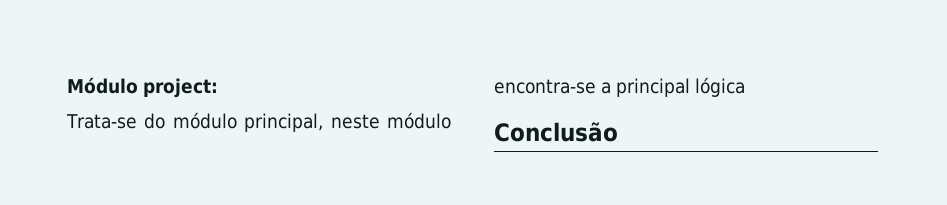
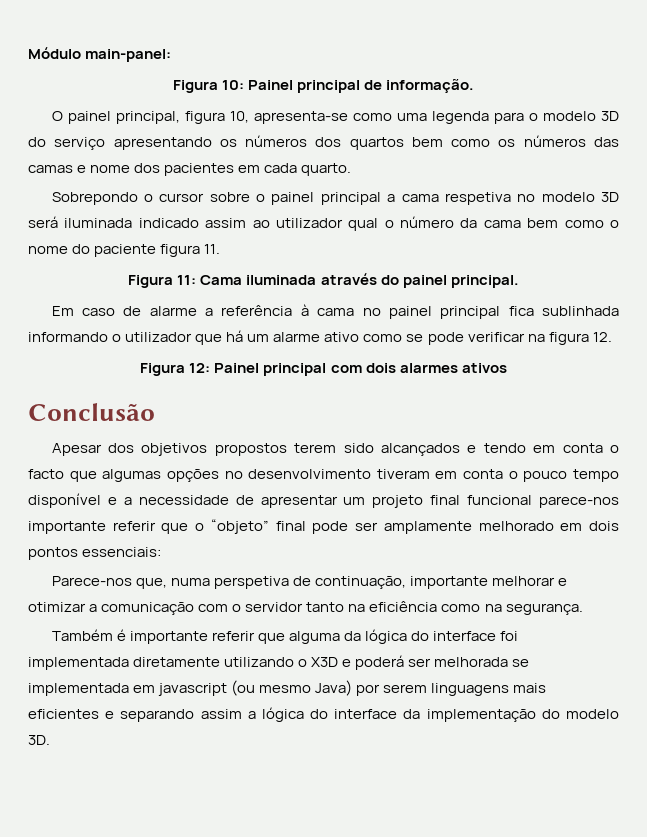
[143,78,219,98] [66,112,451,132] [494,77,746,97] [494,122,618,142] project: // Trata-se do módulo principal, neste módulo encontra-se a principal lógica // Conclusão -> [85,49,172,62] [172,79,475,93] [51,111,619,124] [28,135,619,150] [28,163,352,176] [51,192,619,205] [28,216,619,231] [28,244,221,257] [128,273,519,288] [51,304,619,319] [28,330,612,345] [140,363,507,376] [28,403,155,421] [51,443,619,456] [28,469,619,482] [28,493,619,508] [28,519,620,534] [28,547,162,560] [51,576,567,589] [28,601,583,615] [51,629,519,644] [28,655,530,670] [28,680,547,696] [28,707,619,722] [28,735,50,745] main-panel: // Figura 10: Painel principal de informação. // O painel principal, figura 10, apresenta-se como uma legenda para o modelo 3D do serviço apresentando os números dos quartos bem como os números das camas e nome dos pacientes em cada quarto. // Sobrepondo o cursor sobre o painel principal a cama respetiva no modelo 3D será iluminada indicado assim ao utilizador qual o número da cama bem como o nome do paciente figura 11. // Figura 11: Cama iluminada através do painel principal. // Em caso de alarme a referência à cama no painel principal fica sublinhada informando o utilizador que há um alarme ativo como se pode verificar na figura 12. // Figura 12: Painel principal com dois alarmes ativos // Conclusão // Apesar dos objetivos propostos terem sido alcançados e tendo em conta o facto que algumas opções no desenvolvimento tiveram em conta o pouco tempo disponível e a necessidade de apresentar um projeto final funcional parece-nos importante referir que o “objeto” final pode ser amplamente melhorado em dois pontos essenciais: // Parece-nos que, numa perspetiva de continuação, importante melhorar e otimizar a comunicação com o servidor tanto na eficiência como na segurança. // Também é importante referir que alguma da lógica do interface foi implementada diretamente utilizando o X3D e poderá ser melhorada se implementada em javascript (ou mesmo Java) por serem linguagens mais eficientes e separando assim a lógica do interface da implementação do modelo 3D.

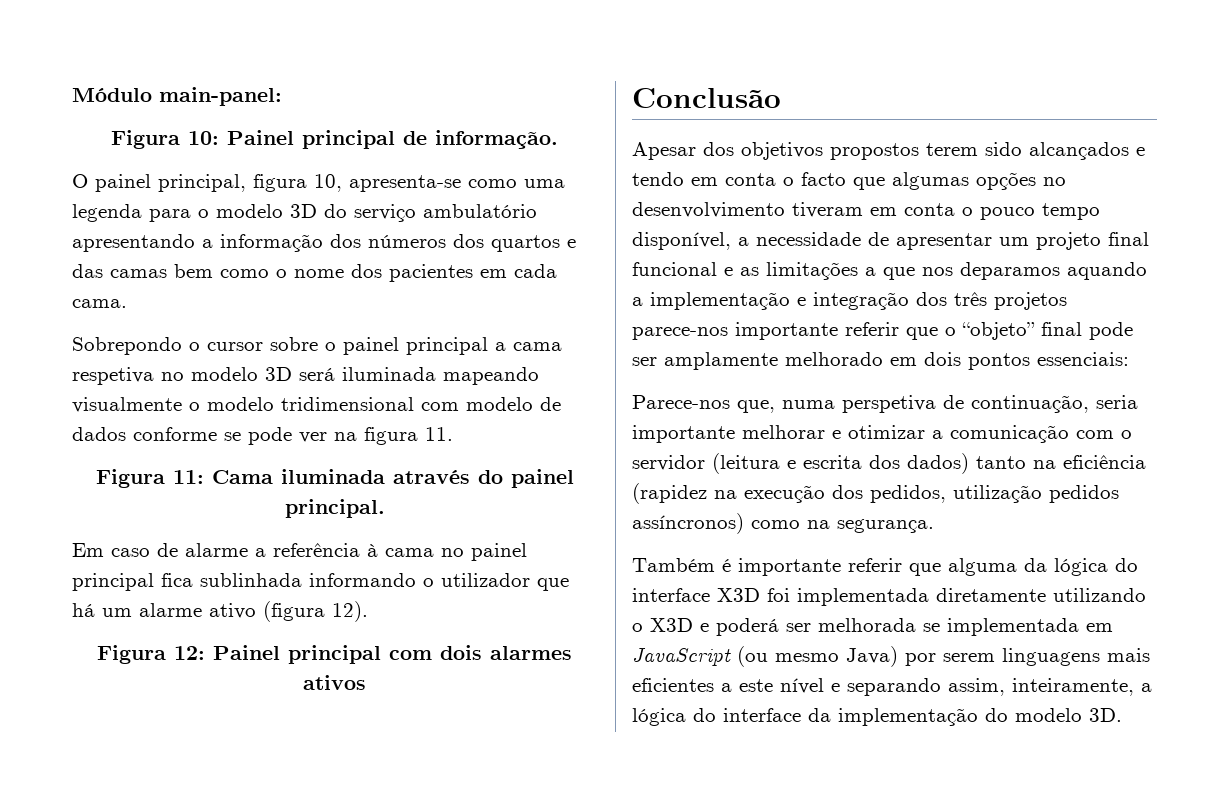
[113,135,619,150] [28,165,87,173] apresentando os números dos quartos bem como os números das camas e -> [423,204,537,218] [72,234,576,252] [72,264,287,278] ambulatório apresentando a informação dos números dos quartos e das camas bem como o
[301,163,352,176] quarto. -> [72,299,127,308] cama.
[138,216,619,231] [28,244,157,257] indicado assim ao utilizador qual o número da cama bem como o nome do paciente -> [443,367,539,385] [72,397,561,413] [72,427,357,445] mapeando visualmente o modelo tridimensional com modelo de dados conforme se pode ver na
[363,332,612,345] como se pode verificar na figura 12. -> [263,601,368,622] (figura 12).
[28,493,117,508] disponível e -> [632,232,731,250] disponível,
(533, 500) none -> [724,262,1147,280] [632,292,1067,310] e as limitações a que nos deparamos aquando a implementação e integração dos três projetos
(406, 582) none -> [1096,395,1138,409] seria
[306,601,438,612] tanto na eficiência -> [712,453,1146,474] [632,483,1119,504] [632,513,744,534] (leitura e escrita dos dados) tanto na eficiência (rapidez na execução dos pedidos, utilização pedidos assíncronos)
(497, 636) none -> [717,588,760,602] X3D
[158,683,228,696] javascript -> [632,648,731,666] JavaScript
[105,709,242,722] e separando assim -> [721,678,1134,696] a este nível e separando assim, inteiramente,

